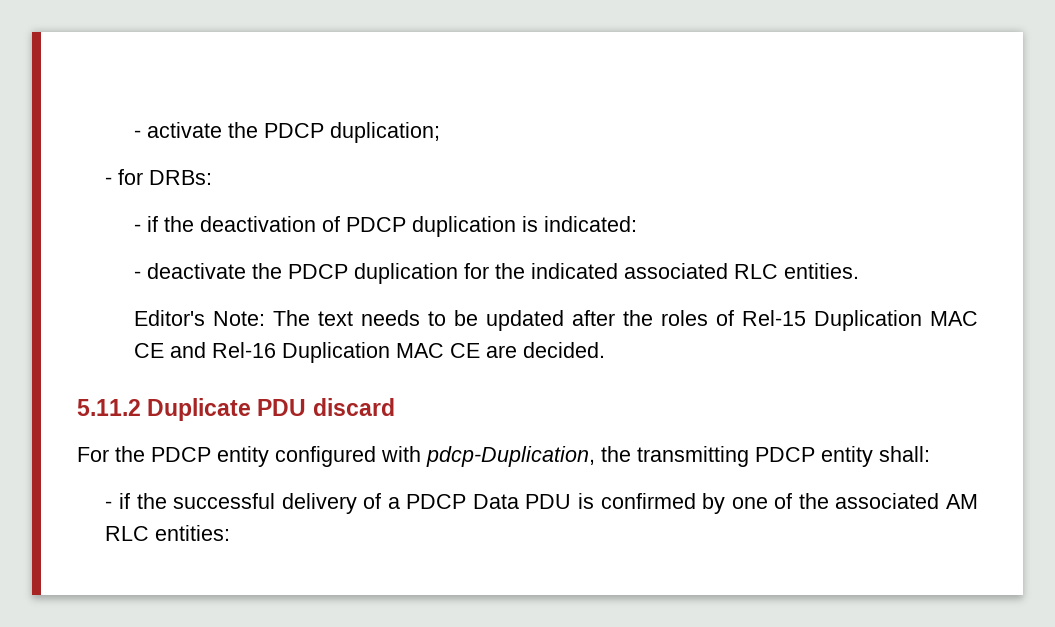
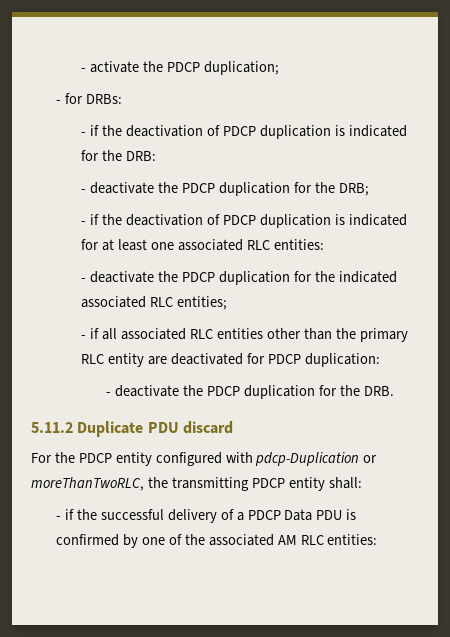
[543,216,637,232] indicated: -> [348,125,407,137] [81,150,157,161] [81,182,369,196] [81,214,407,228] [81,239,324,251] indicated for the DRB: // - deactivate the PDCP duplication for the DRB; // - if the deactivation of PDCP duplication is indicated for at least one associated RLC entities:
[783,263,859,279] [133,310,979,331] [133,342,605,363] entities. // Editor's Note: The text needs to be updated after the roles of Rel-15 Duplication MAC CE and Rel-16 Duplication MAC CE are decided. -> [177,296,228,310] [81,328,408,342] [81,353,380,367] [106,385,394,399] entities; // - if all associated RLC entities other than the primary RLC entity are deactivated for PDCP duplication: // - deactivate the PDCP duplication for the DRB.
[426,446,595,467] pdcp-Duplication, -> [255,452,378,466] [31,477,144,491] pdcp-Duplication or moreThanTwoRLC,

